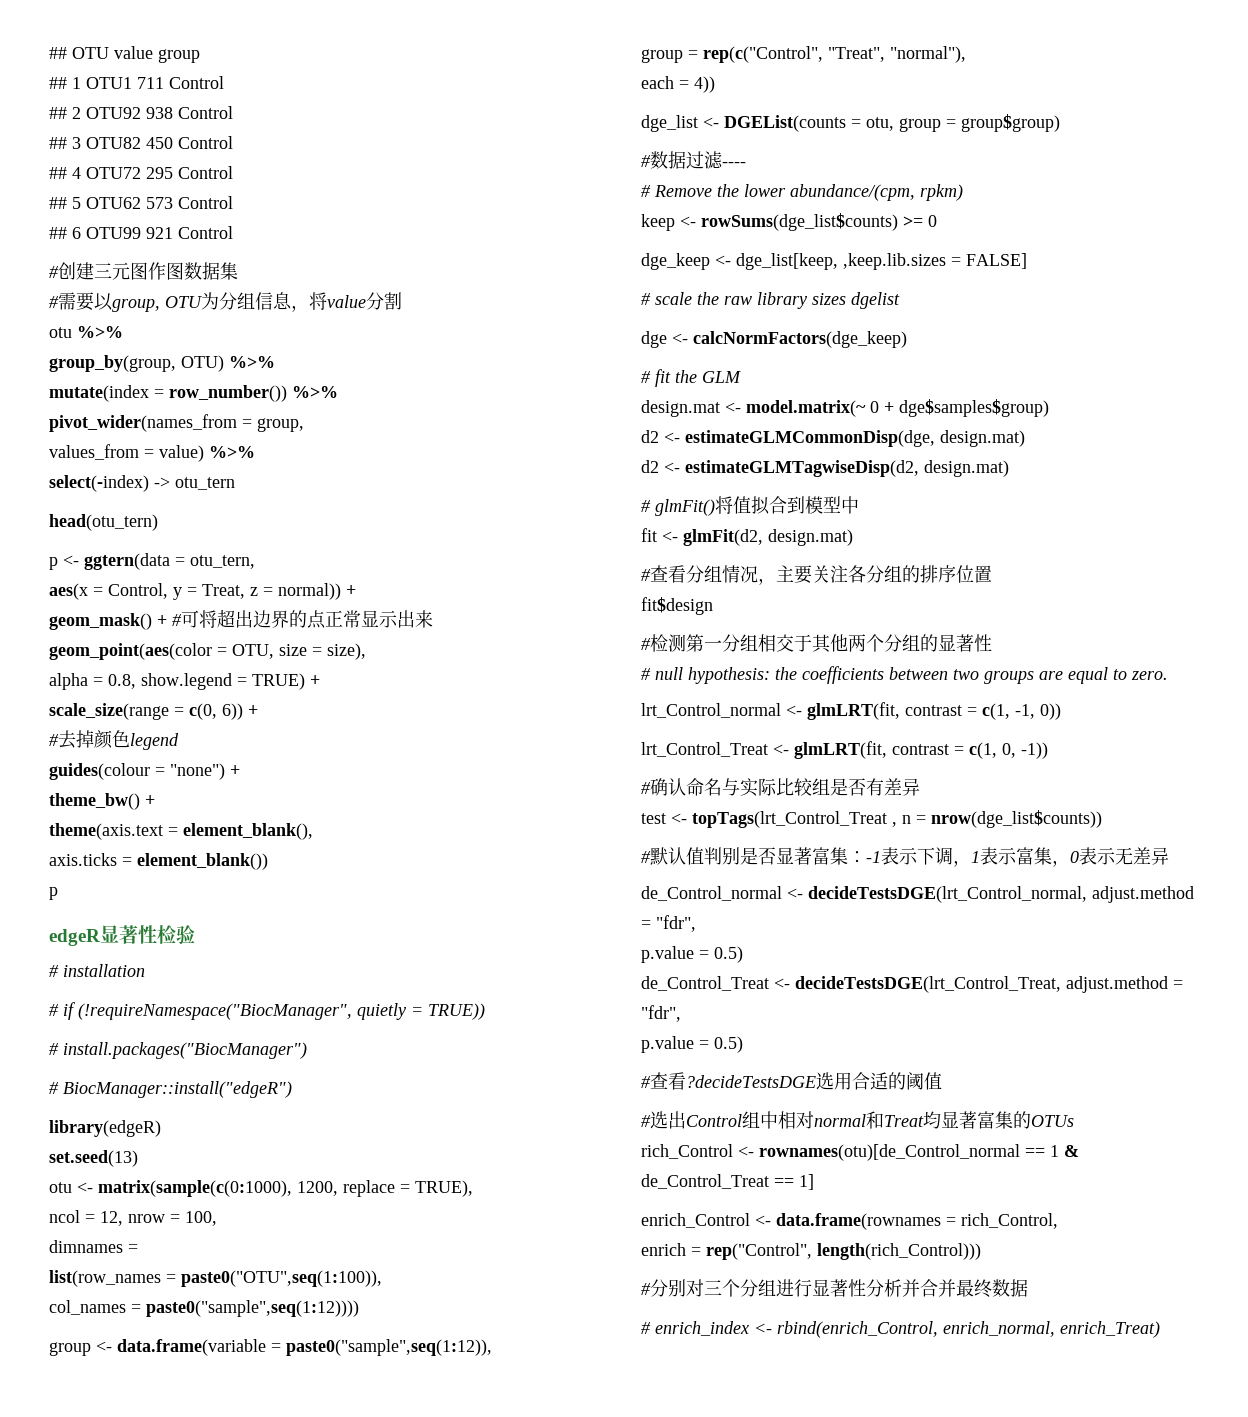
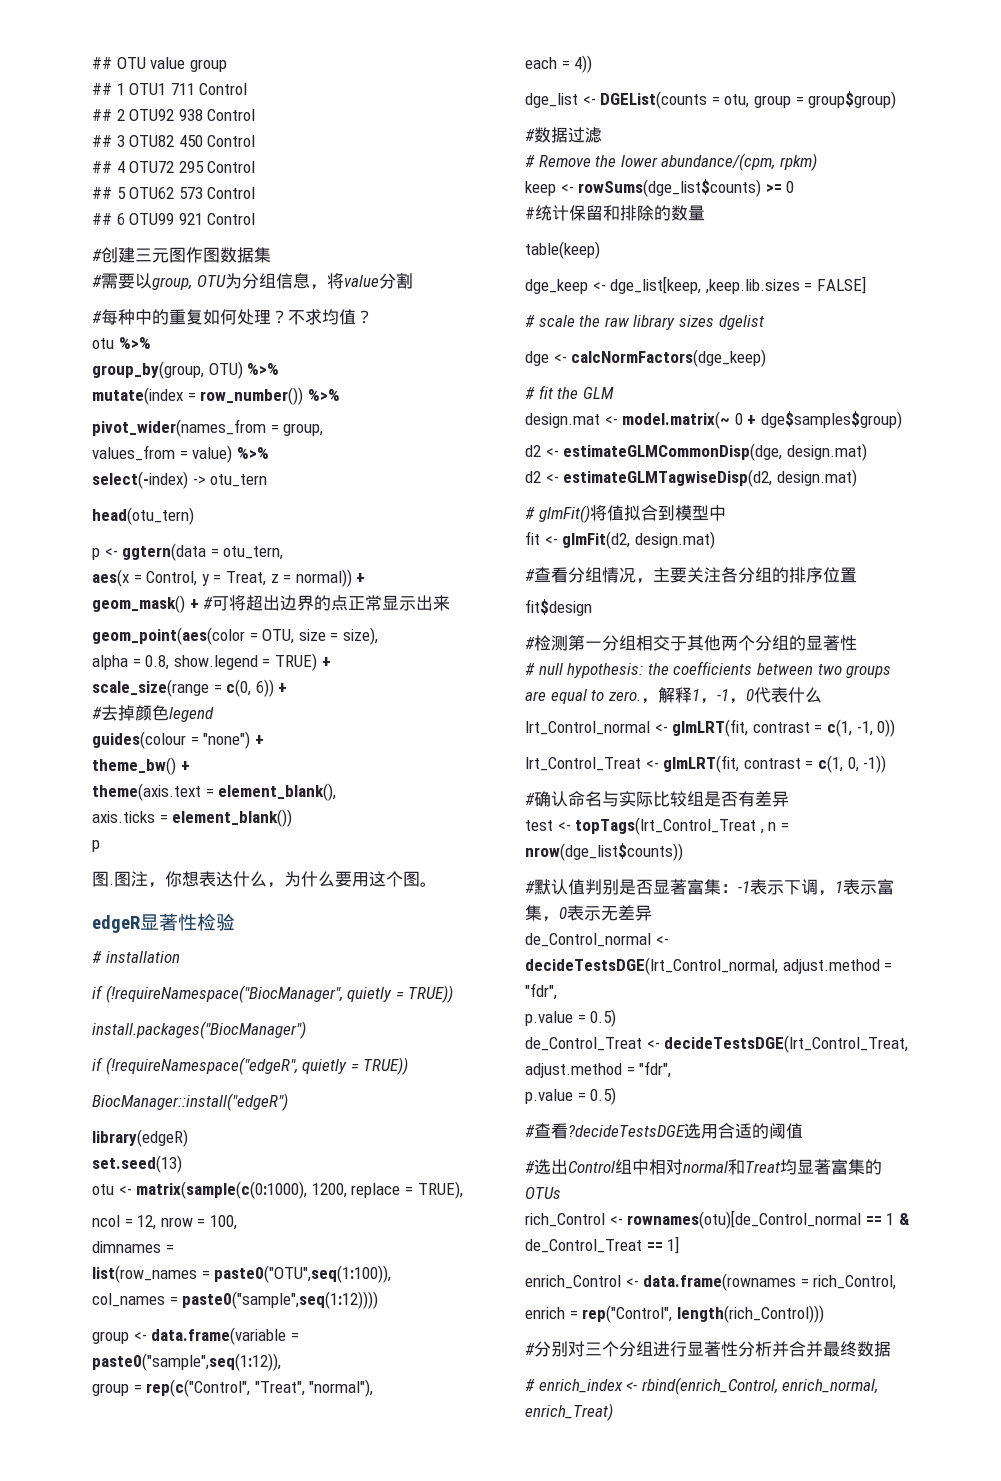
(402, 301) none -> [92,309,373,325] // #每种中的重复如何处理？不求均值？
(58, 893) none -> [92,871,437,888] // 图.图注，你想表达什么，为什么要用这个图。
[49,1004,59,1016] # -> (180, 957) none
[49,1043,59,1055] # -> (454, 994) none
[49,1082,59,1094] # -> [92,1057,409,1075] if (!requireNamespace("edgeR", quietly = TRUE)) //
[722,162,746,167] ---- -> (602, 135) none
(937, 221) none -> [525,205,705,221] [525,241,600,259] // #统计保留和排除的数量 // table(keep)
(1168, 675) none -> [640,687,822,704] ，解释1，-1，0代表什么

